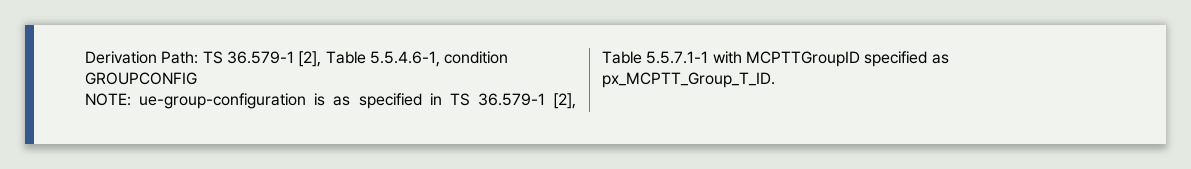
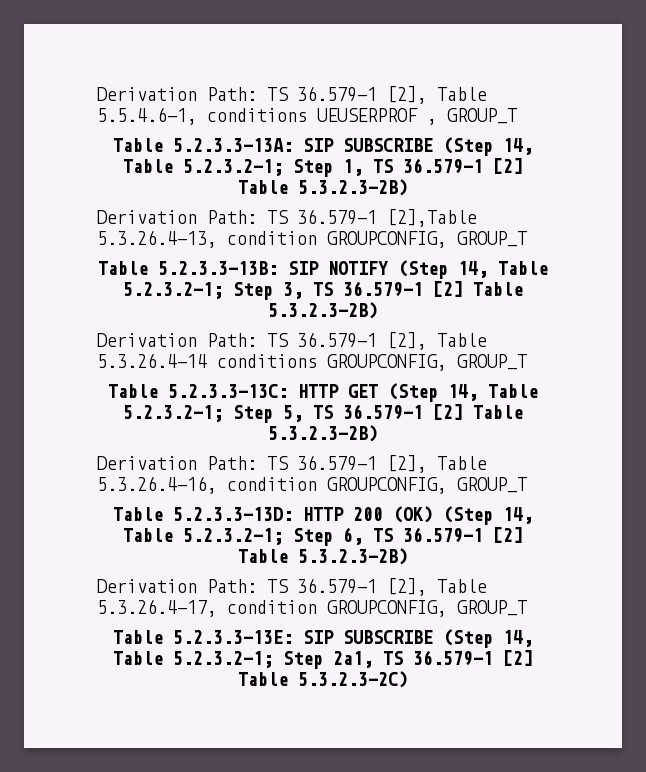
[444,51,509,64] [85,72,197,85] [85,93,576,109] [602,51,949,67] [602,72,775,88] condition GROUPCONFIG // NOTE: ue-group-configuration is as specified in TS 36.579-1 [2], Table 5.5.7.1-1 with MCPTTGroupID specified as px_MCPTT_Group_T_ID. -> [207,108,517,125] [113,137,533,156] [123,158,523,177] [238,179,408,196] [97,209,477,227] [97,230,527,248] [98,260,548,279] [123,281,523,300] [268,302,378,319] [97,332,487,350] [97,353,527,371] [108,383,538,402] [123,404,523,423] [268,425,378,442] [97,455,487,473] [97,476,527,494] [113,506,533,525] [123,527,523,546] [238,548,408,565] [97,578,487,596] [97,599,527,617] [113,629,533,648] [113,650,533,669] [238,671,408,688] conditions UEUSERPROF , GROUP_T // Table 5.2.3.3-13A: SIP SUBSCRIBE (Step 14, Table 5.2.3.2-1; Step 1, TS 36.579-1 [2] Table 5.3.2.3-2B) // Derivation Path: TS 36.579-1 [2],Table 5.3.26.4-13, condition GROUPCONFIG, GROUP_T // Table 5.2.3.3-13B: SIP NOTIFY (Step 14, Table 5.2.3.2-1; Step 3, TS 36.579-1 [2] Table 5.3.2.3-2B) // Derivation Path: TS 36.579-1 [2], Table 5.3.26.4-14 conditions GROUPCONFIG, GROUP_T // Table 5.2.3.3-13C: HTTP GET (Step 14, Table 5.2.3.2-1; Step 5, TS 36.579-1 [2] Table 5.3.2.3-2B) // Derivation Path: TS 36.579-1 [2], Table 5.3.26.4-16, condition GROUPCONFIG, GROUP_T // Table 5.2.3.3-13D: HTTP 200 (OK) (Step 14, Table 5.2.3.2-1; Step 6, TS 36.579-1 [2] Table 5.3.2.3-2B) // Derivation Path: TS 36.579-1 [2], Table 5.3.26.4-17, condition GROUPCONFIG, GROUP_T // Table 5.2.3.3-13E: SIP SUBSCRIBE (Step 14, Table 5.2.3.2-1; Step 2a1, TS 36.579-1 [2] Table 5.3.2.3-2C)

